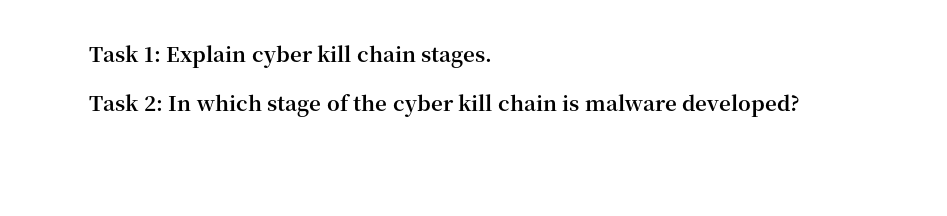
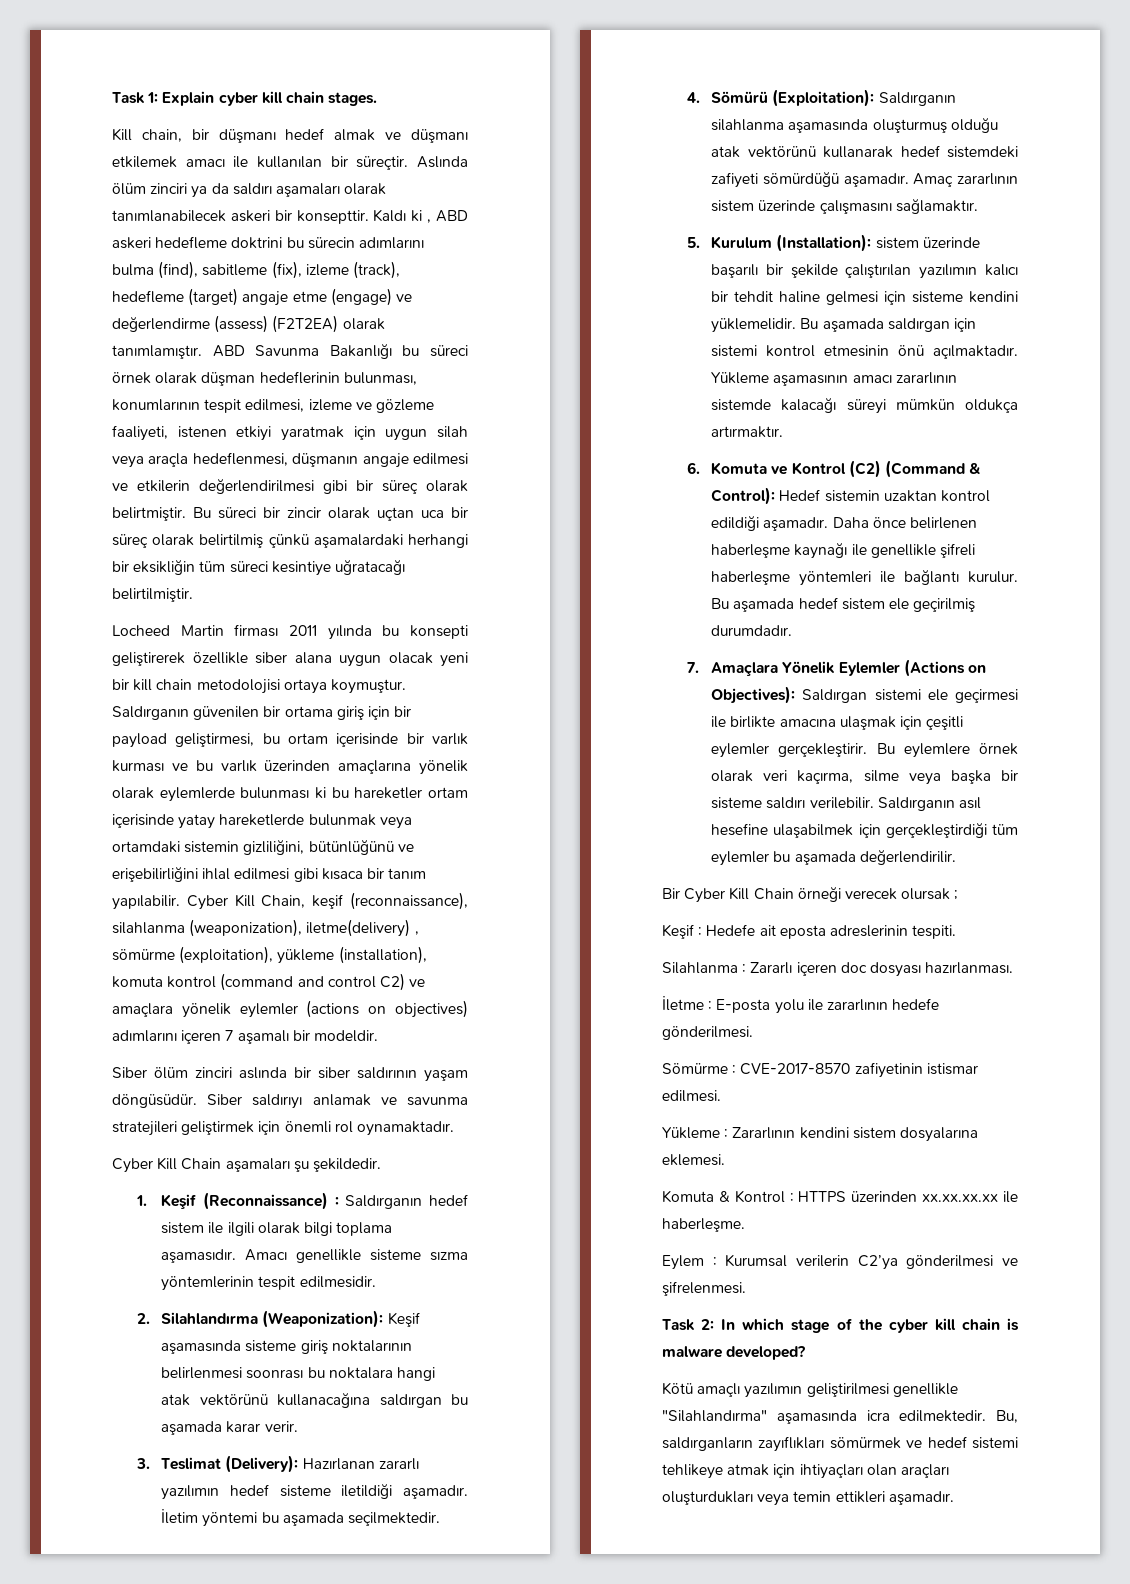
(493, 57) none -> [112,128,468,143] [112,156,468,170] [112,183,387,198] [112,209,468,224] [112,236,424,249] [112,261,400,279] [112,288,412,306] [112,315,385,333] [112,343,468,359] [112,371,417,386] [112,399,434,413] [112,425,468,441] [112,452,468,468] [112,478,468,494] [112,507,468,521] [112,534,468,548] [112,559,405,576] [112,588,193,602] [112,624,468,640] [112,652,468,667] [112,679,406,694] [112,706,412,720] [112,733,468,748] [112,760,468,775] [112,787,468,802] [112,814,412,829] [112,839,414,855] [112,866,427,882] [112,892,468,910] [112,919,419,937] [112,946,427,964] [112,973,426,991] [112,1000,468,1018] [112,1030,378,1044] [112,1067,468,1082] [112,1094,468,1109] [112,1121,454,1136] [112,1157,381,1173] [135,1192,468,1210] [161,1222,393,1236] [161,1249,468,1263] [161,1276,376,1291] [136,1310,420,1328] [161,1340,412,1354] [161,1367,435,1381] [161,1392,468,1408] [161,1421,298,1435] [135,1455,419,1473] [161,1483,468,1500] [161,1509,440,1527] [686,89,956,107] [711,117,998,133] [711,145,1018,158] [711,171,1018,188] [711,198,978,214] [686,234,980,252] [711,264,1018,279] [711,291,1018,305] [711,318,976,333] [711,345,1018,359] [711,372,957,386] [711,397,1018,414] [711,426,784,438] [686,460,982,478] [711,487,990,505] [711,515,977,531] [711,542,975,559] [711,569,1018,586] [711,597,976,612] [711,625,793,636] [686,659,986,677] [711,686,1018,704] [711,716,964,730] [711,743,1018,758] [711,770,1018,785] [711,797,981,811] [711,822,1018,838] [711,849,956,866] [662,886,959,903] [662,924,957,939] [662,962,1014,977] [662,996,940,1014] [662,1026,753,1040] [662,1062,978,1078] [662,1090,721,1102] [662,1127,978,1142] [662,1154,725,1166] [662,1190,1018,1203] [662,1218,745,1232] [662,1254,1018,1270] [662,1281,746,1296] // Kill chain, bir düşmanı hedef almak ve düşmanı etkilemek amacı ile kullanılan bir süreçtir. Aslında ölüm zinciri ya da saldırı aşamaları olarak tanımlanabilecek askeri bir konsepttir. Kaldı ki , ABD askeri hedefleme doktrini bu sürecin adımlarını bulma (find), sabitleme (fix), izleme (track), hedefleme (target) angaje etme (engage) ve değerlendirme (assess) (F2T2EA) olarak tanımlamıştır. ABD Savunma Bakanlığı bu süreci örnek olarak düşman hedeflerinin bulunması, konumlarının tespit edilmesi, izleme ve gözleme faaliyeti, istenen etkiyi yaratmak için uygun silah veya araçla hedeflenmesi, düşmanın angaje edilmesi ve etkilerin değerlendirilmesi gibi bir süreç olarak belirtmiştir. Bu süreci bir zincir olarak uçtan uca bir süreç olarak belirtilmiş çünkü aşamalardaki herhangi bir eksikliğin tüm süreci kesintiye uğratacağı belirtilmiştir. // Locheed Martin firması 2011 yılında bu konsepti geliştirerek özellikle siber alana uygun olacak yeni bir kill chain metodolojisi ortaya koymuştur. Saldırganın güvenilen bir ortama giriş için bir payload geliştirmesi, bu ortam içerisinde bir varlık kurması ve bu varlık üzerinden amaçlarına yönelik olarak eylemlerde bulunması ki bu hareketler ortam içerisinde yatay hareketlerde bulunmak veya ortamdaki sistemin gizliliğini, bütünlüğünü ve erişebilirliğini ihlal edilmesi gibi kısaca bir tanım yapılabilir. Cyber Kill Chain, keşif (reconnaissance), silahlanma (weaponization), iletme(delivery) , sömürme (exploitation), yükleme (installation), komuta kontrol (command and control C2) ve amaçlara yönelik eylemler (actions on objectives) adımlarını içeren 7 aşamalı bir modeldir. // Siber ölüm zinciri aslında bir siber saldırının yaşam döngüsüdür. Siber saldırıyı anlamak ve savunma stratejileri geliştirmek için önemli rol oynamaktadır. // Cyber Kill Chain aşamaları şu şekildedir. // 1. Keşif (Reconnaissance) : Saldırganın hedef sistem ile ilgili olarak bilgi toplama aşamasıdır. Amacı genellikle sisteme sızma yöntemlerinin tespit edilmesidir. // 2. Silahlandırma (Weaponization): Keşif aşamasında sisteme giriş noktalarının belirlenmesi soonrası bu noktalara hangi atak vektörünü kullanacağına saldırgan bu aşamada karar verir. // 3. Teslimat (Delivery): Hazırlanan zararlı yazılımın hedef sisteme iletildiği aşamadır. İletim yöntemi bu aşamada seçilmektedir. // 4. Sömürü (Exploitation): Saldırganın silahlanma aşamasında oluşturmuş olduğu atak vektörünü kullanarak hedef sistemdeki zafiyeti sömürdüğü aşamadır. Amaç zararlının sistem üzerinde çalışmasını sağlamaktır. // 5. Kurulum (Installation): sistem üzerinde başarılı bir şekilde çalıştırılan yazılımın kalıcı bir tehdit haline gelmesi için sisteme kendini yüklemelidir. Bu aşamada saldırgan için sistemi kontrol etmesinin önü açılmaktadır. Yükleme aşamasının amacı zararlının sistemde kalacağı süreyi mümkün oldukça artırmaktır. // 6. Komuta ve Kontrol (C2) (Command & Control): Hedef sistemin uzaktan kontrol edildiği aşamadır. Daha önce belirlenen haberleşme kaynağı ile genellikle şifreli haberleşme yöntemleri ile bağlantı kurulur. Bu aşamada hedef sistem ele geçirilmiş durumdadır. // 7. Amaçlara Yönelik Eylemler (Actions on Objectives): Saldırgan sistemi ele geçirmesi ile birlikte amacına ulaşmak için çeşitli eylemler gerçekleştirir. Bu eylemlere örnek olarak veri kaçırma, silme veya başka bir sisteme saldırı verilebilir. Saldırganın asıl hesefine ulaşabilmek için gerçekleştirdiği tüm eylemler bu aşamada değerlendirilir. // Bir Cyber Kill Chain örneği verecek olursak ; // Keşif : Hedefe ait eposta adreslerinin tespiti. // Silahlanma : Zararlı içeren doc dosyası hazırlanması. // İletme : E-posta yolu ile zararlının hedefe gönderilmesi. // Sömürme : CVE-2017-8570 zafiyetinin istismar edilmesi. // Yükleme : Zararlının kendini sistem dosyalarına eklemesi. // Komuta & Kontrol : HTTPS üzerinden xx.xx.xx.xx ile haberleşme. // Eylem : Kurumsal verilerin C2’ya gönderilmesi ve şifrelenmesi.
(801, 105) none -> [662,1382,958,1398] [662,1410,1018,1424] [662,1436,1018,1452] [662,1464,949,1479] [662,1491,954,1506] // Kötü amaçlı yazılımın geliştirilmesi genellikle "Silahlandırma" aşamasında icra edilmektedir. Bu, saldırganların zayıflıkları sömürmek ve hedef sistemi tehlikeye atmak için ihtiyaçları olan araçları oluşturdukları veya temin ettikleri aşamadır.

